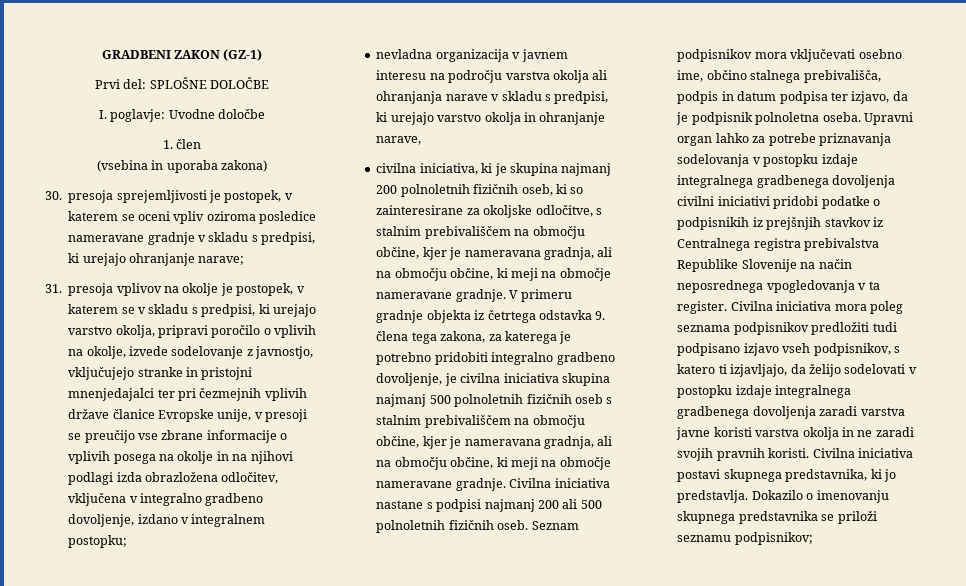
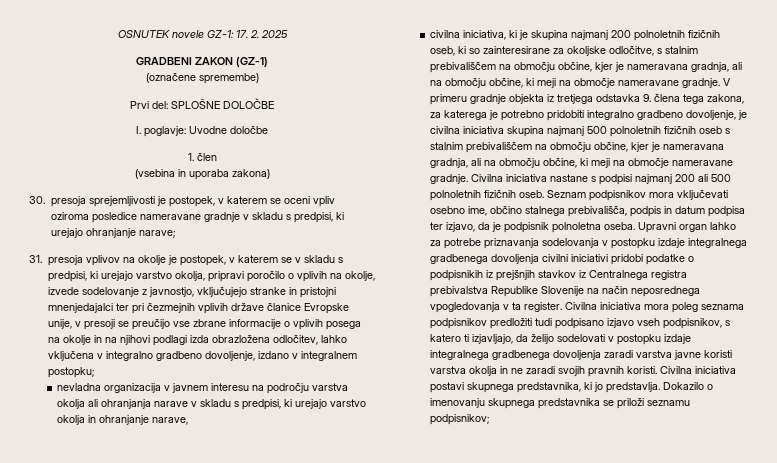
(101, 54) none -> [117,30,288,38] OSNUTEK novele GZ-1: 17. 2. 2025 //
(263, 55) none -> [145,73,259,84] // (označene spremembe)
(279, 478) none -> [320,335,347,343] lahko
[487,310,536,323] četrtega -> [557,94,594,104] tretjega

